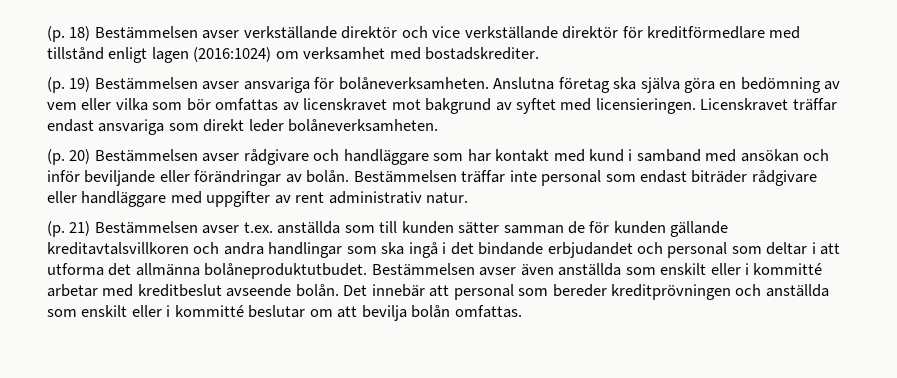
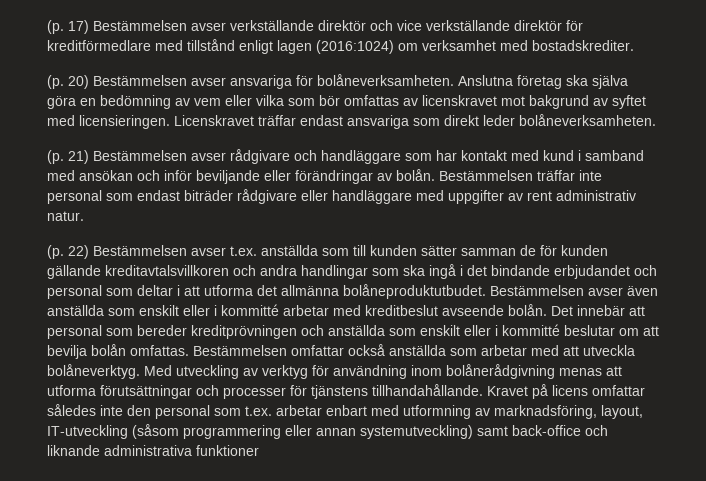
[47,26,91,42] (p. 18) -> [47,20,89,34] (p. 17)
[69,77,91,92] 19) -> [68,75,89,89] 20)
[69,149,91,164] 20) -> [68,150,89,164] 21)
[69,221,91,236] 21) -> [68,245,89,259] 22)
(522, 311) none -> [193,344,635,356] [47,364,622,379] [47,384,645,399] [47,404,643,419] [47,424,608,439] [47,445,259,456] Bestämmelsen omfattar också anställda som arbetar med att utveckla bolåneverktyg. Med utveckling av verktyg för användning inom bolånerådgivning menas att utforma förutsättningar och processer för tjänstens tillhandahållande. Kravet på licens omfattar således inte den personal som t.ex. arbetar enbart med utformning av marknadsföring, layout, IT-utveckling (såsom programmering eller annan systemutveckling) samt back-office och liknande administrativa funktioner

